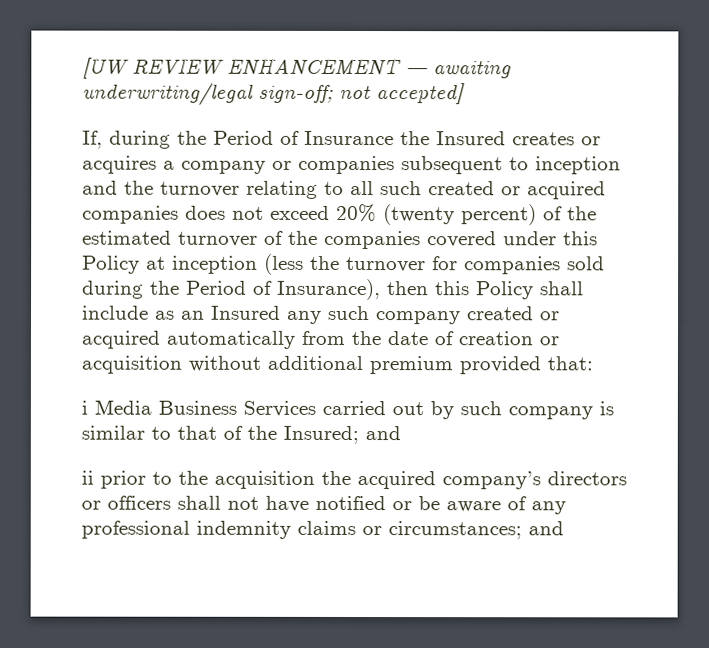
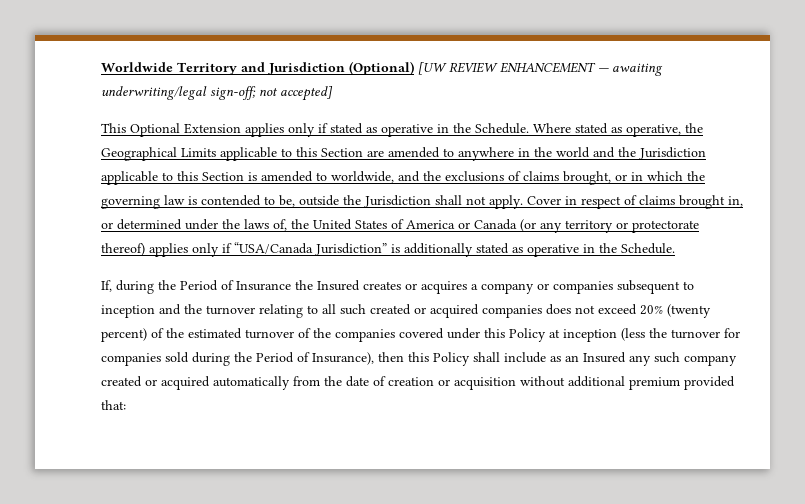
(82, 68) none -> [101,61,414,75] Worldwide Territory and Jurisdiction (Optional)
(465, 94) none -> [101,123,703,137] [101,147,706,161] [101,171,705,185] [101,195,743,209] [101,219,699,233] [101,242,675,257] // This Optional Extension applies only if stated as operative in the Schedule. Where stated as operative, the Geographical Limits applicable to this Section are amended to anywhere in the world and the Jurisdiction applicable to this Section is amended to worldwide, and the exclusions of claims brought, or in which the governing law is contended to be, outside the Jurisdiction shall not apply. Cover in respect of claims brought in, or determined under the laws of, the United States of America or Canada (or any territory or protectorate thereof) applies only if “USA/Canada Jurisdiction” is additionally stated as operative in the Schedule.
[81,399,614,420] [81,425,401,445] [81,470,627,490] [81,495,566,515] [81,520,564,540] // i Media Business Services carried out by such company is similar to that of the Insured; and // ii prior to the acquisition the acquired company’s directors or officers shall not have notified or be aware of any professional indemnity claims or circumstances; and -> (126, 405) none

